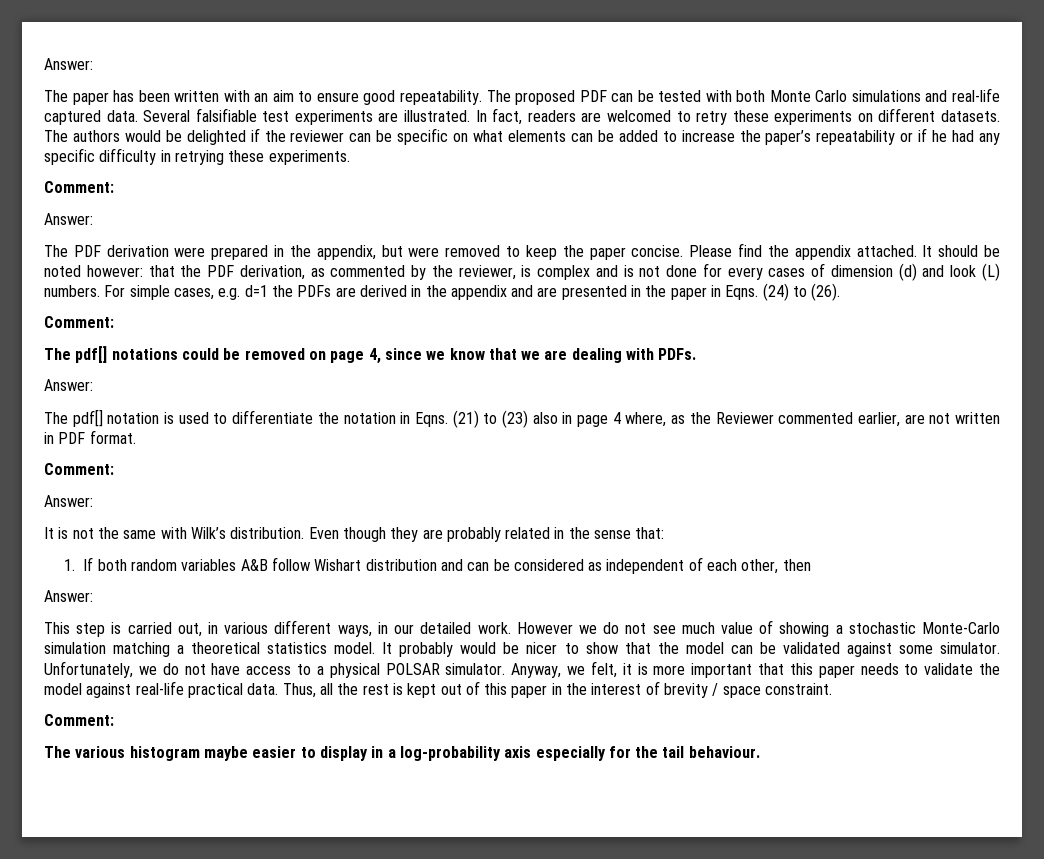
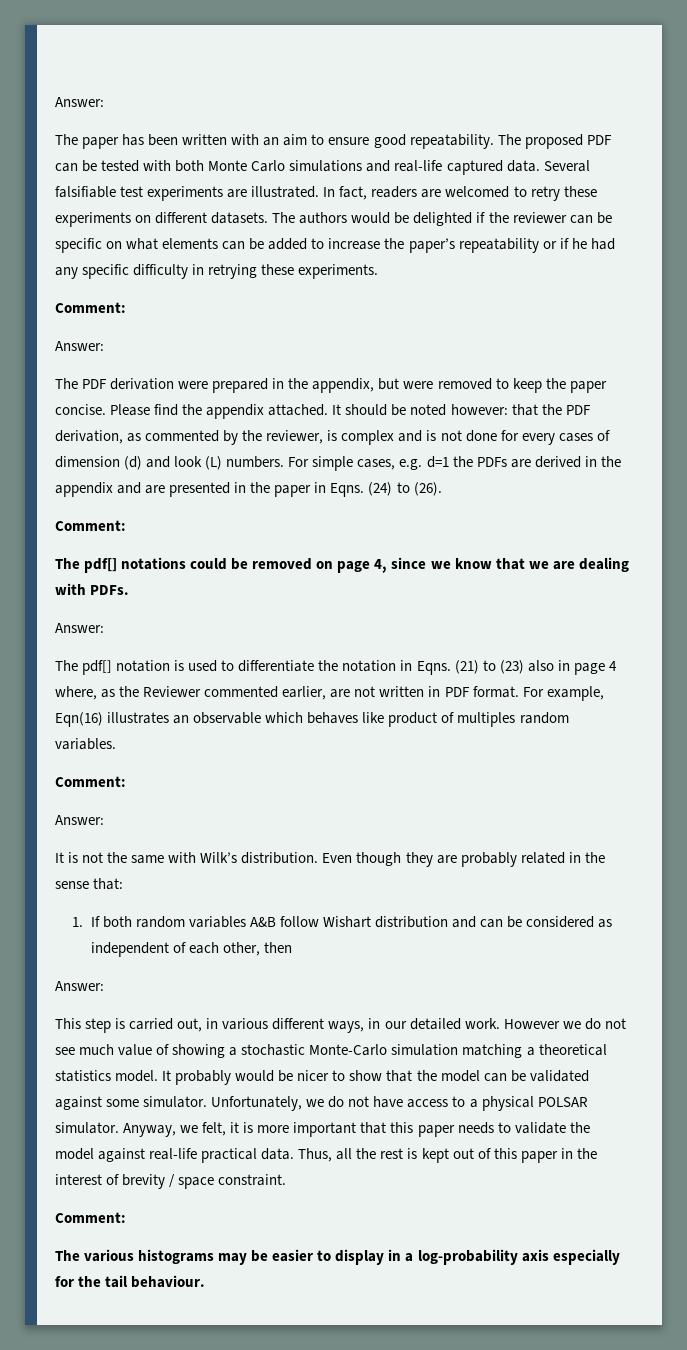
(136, 437) none -> [522,686,604,701] [55,712,569,727] [55,738,116,750] For example, Eqn(16) illustrates an observable which behaves like product of multiples random variables.
[129,746,248,761] histogram maybe -> [138,1249,269,1265] histograms may be

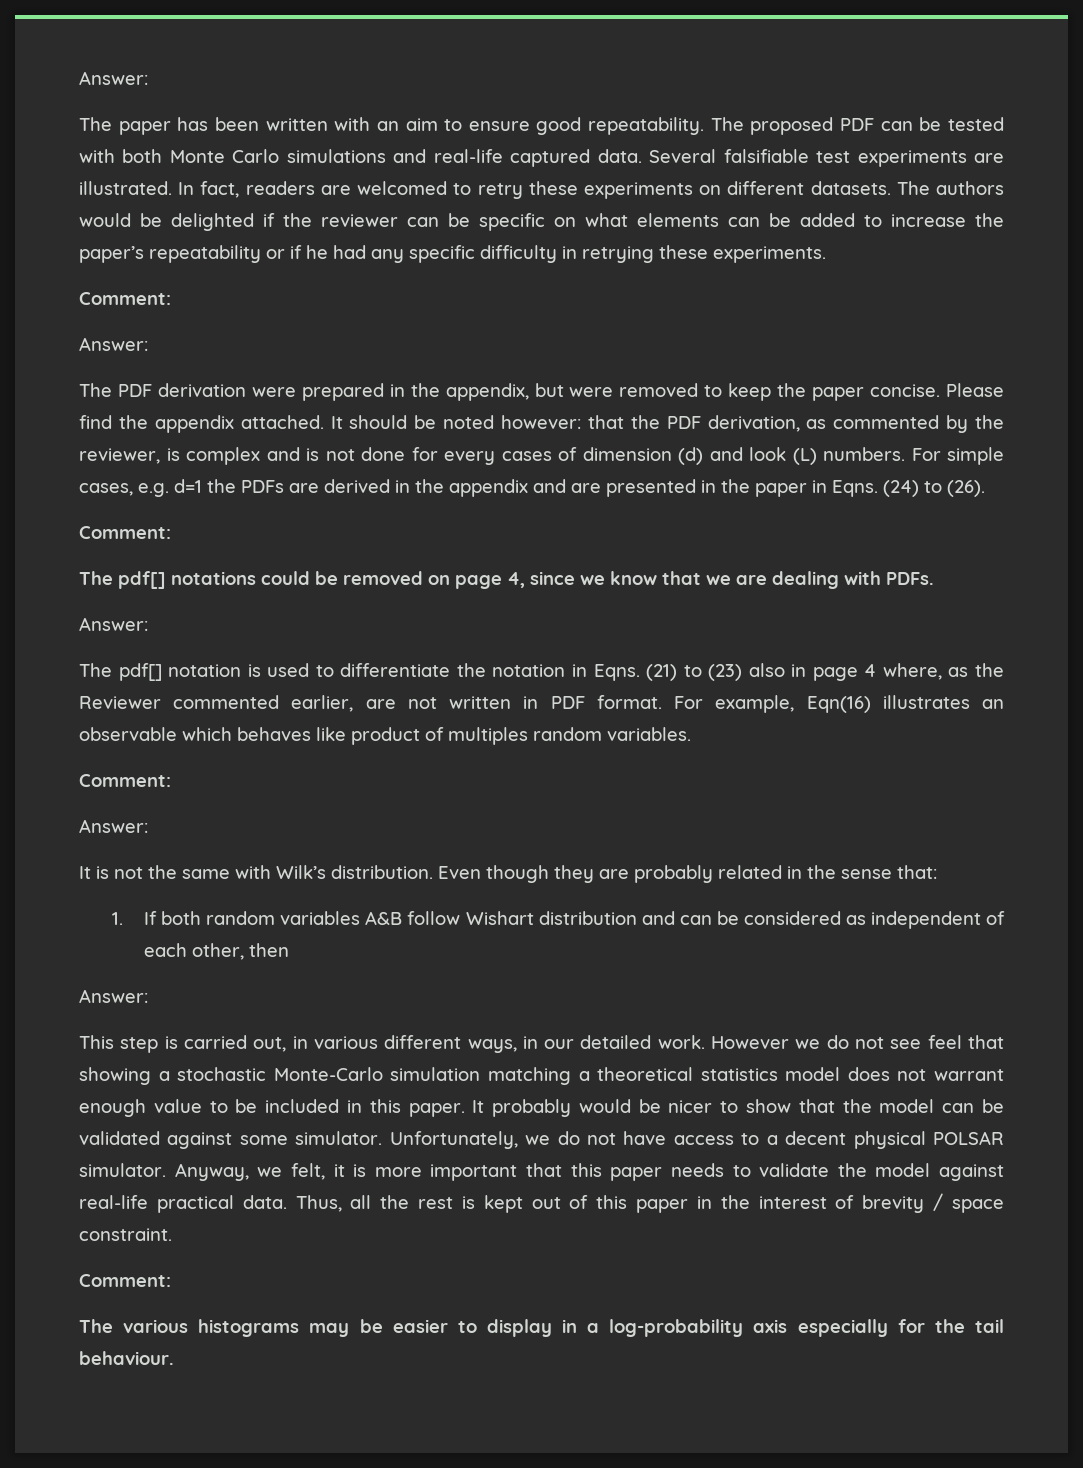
[79,1044,170,1056] much value of -> [927,1035,1004,1049] feel that
[115,1070,159,1082] model. -> [785,1067,1005,1081] [79,1099,465,1117] model does not warrant enough value to be included in this paper.
(478, 1103) none -> [785,1131,847,1145] decent

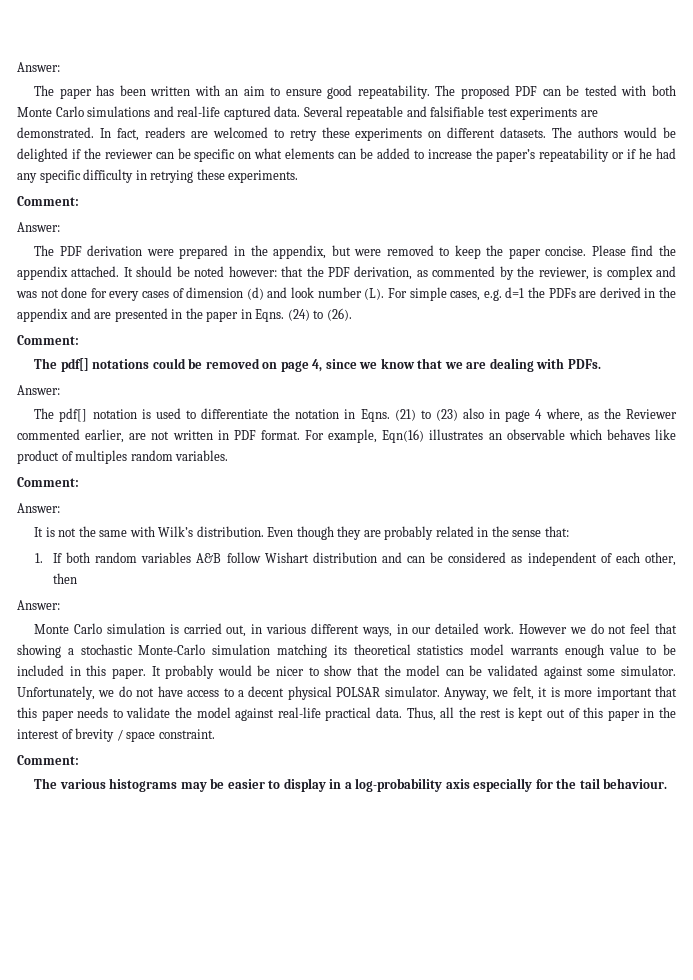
(717, 156) none -> [346,106,427,120] repeatable and
[79,181,172,195] illustrated. -> [17,127,94,138] demonstrated.
[306,448,319,461] is -> [16,291,37,298] was
[792,447,905,465] (L) numbers. -> [317,287,385,300] number (L).
[79,1035,159,1053] This step -> [34,623,165,634] Monte Carlo simulation
[890,1039,922,1049] see -> (627, 629) none
[578,1071,590,1081] a -> [333,645,347,655] its
[847,1067,1005,1081] does not warrant -> [509,646,558,655] warrants

